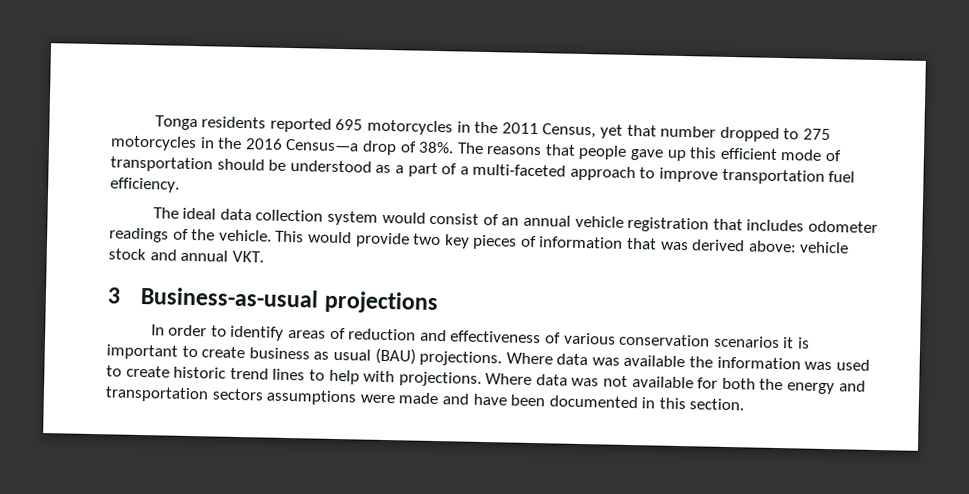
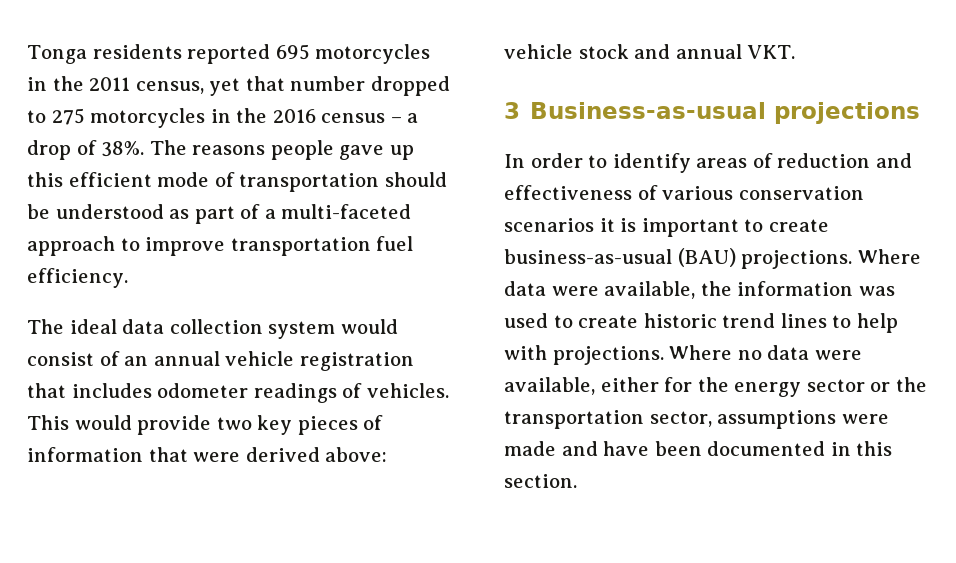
[542,123,597,139] Census, -> [135,81,204,94] census,
[285,138,360,152] Census—a -> [321,113,419,123] census – a
[544,144,576,156] that -> (266, 150) none
[394,165,404,174] a -> (190, 214) none
[191,229,272,242] the vehicle. -> [366,383,449,398] vehicles.
[659,241,689,251] was -> [193,452,241,462] were
[248,347,371,361] business as usual -> [504,249,672,264] business-as-usual
[591,354,686,368] was available -> [551,281,696,299] were available,
[535,374,866,395] [105,386,264,403] data was not available for both the energy and transportation sectors -> [737,345,862,360] [504,377,927,397] [504,410,712,429] no data were available, either for the energy sector or the transportation sector,

